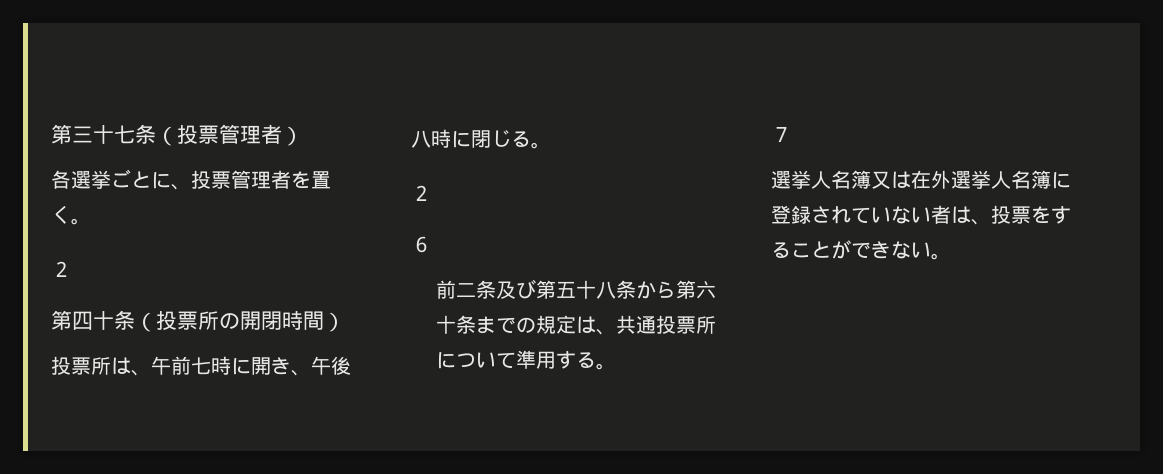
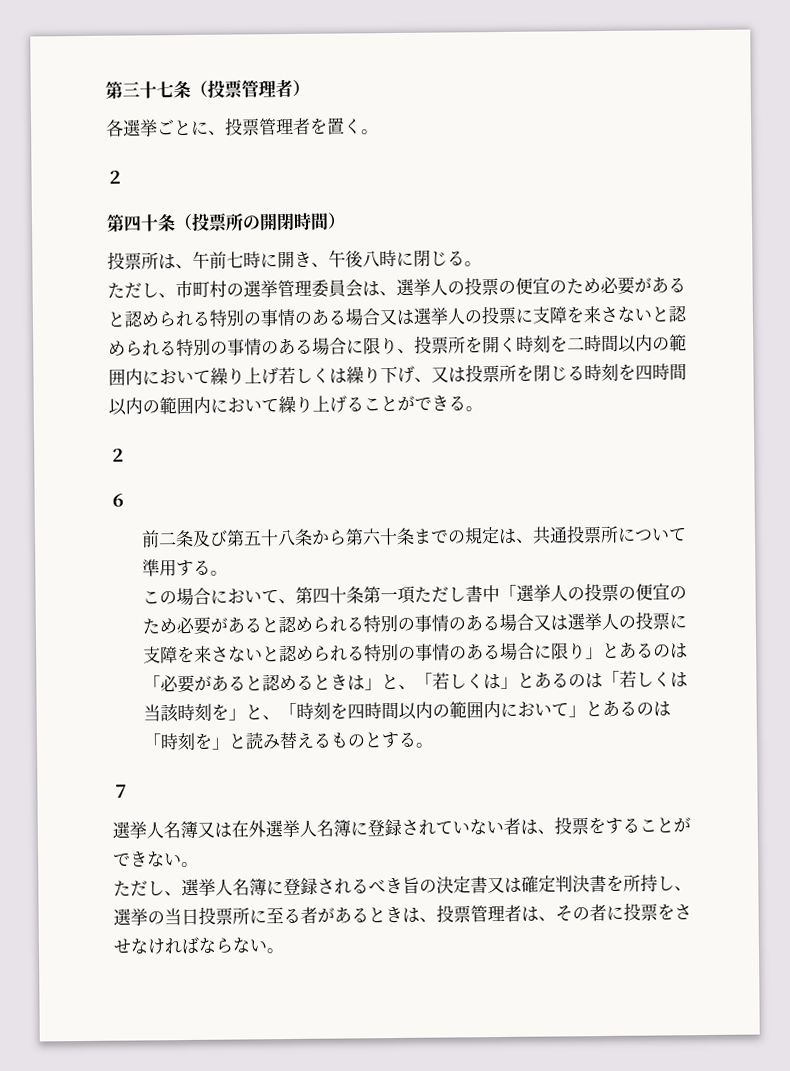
(551, 145) none -> [107,276,686,299] [107,305,687,328] [108,334,687,358] [108,363,687,386] [108,395,483,416] // ただし、市町村の選挙管理委員会は、選挙人の投票の便宜のため必要があると認められる特別の事情のある場合又は選挙人の投票に支障を来さないと認められる特別の事情のある場合に限り、投票所を開く時刻を二時間以内の範囲内において繰り上げ若しくは繰り下げ、又は投票所を閉じる時刻を四時間以内の範囲内において繰り上げることができる。
(617, 366) none -> [141,583,687,606] [141,611,687,635] [142,642,688,664] [142,670,688,694] [142,700,671,723] [142,731,434,751] // この場合において、第四十条第一項ただし書中「選挙人の投票の便宜のため必要があると認められる特別の事情のある場合又は選挙人の投票に支障を来さないと認められる特別の事情のある場合に限り」とあるのは「必要があると認めるときは」と、「若しくは」とあるのは「若しくは当該時刻を」と、「時刻を四時間以内の範囲内において」とあるのは「時刻を」と読み替えるものとする。
(951, 256) none -> [113,874,692,897] [113,902,692,926] [113,936,285,955] // ただし、選挙人名簿に登録されるべき旨の決定書又は確定判決書を所持し、選挙の当日投票所に至る者があるときは、投票管理者は、その者に投票をさせなければならない。

